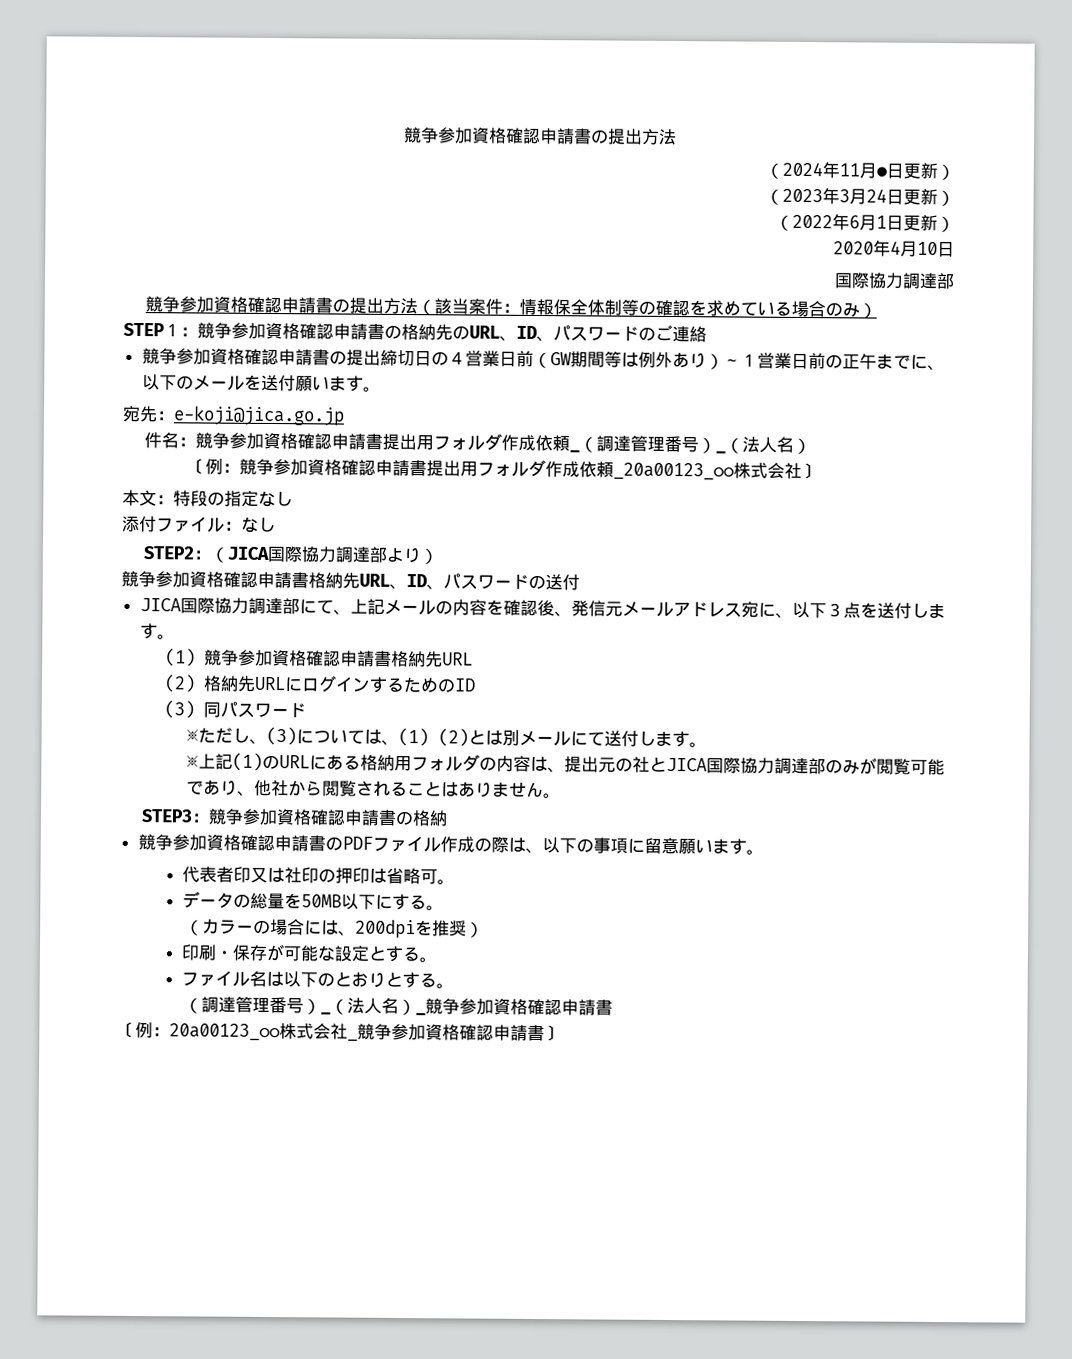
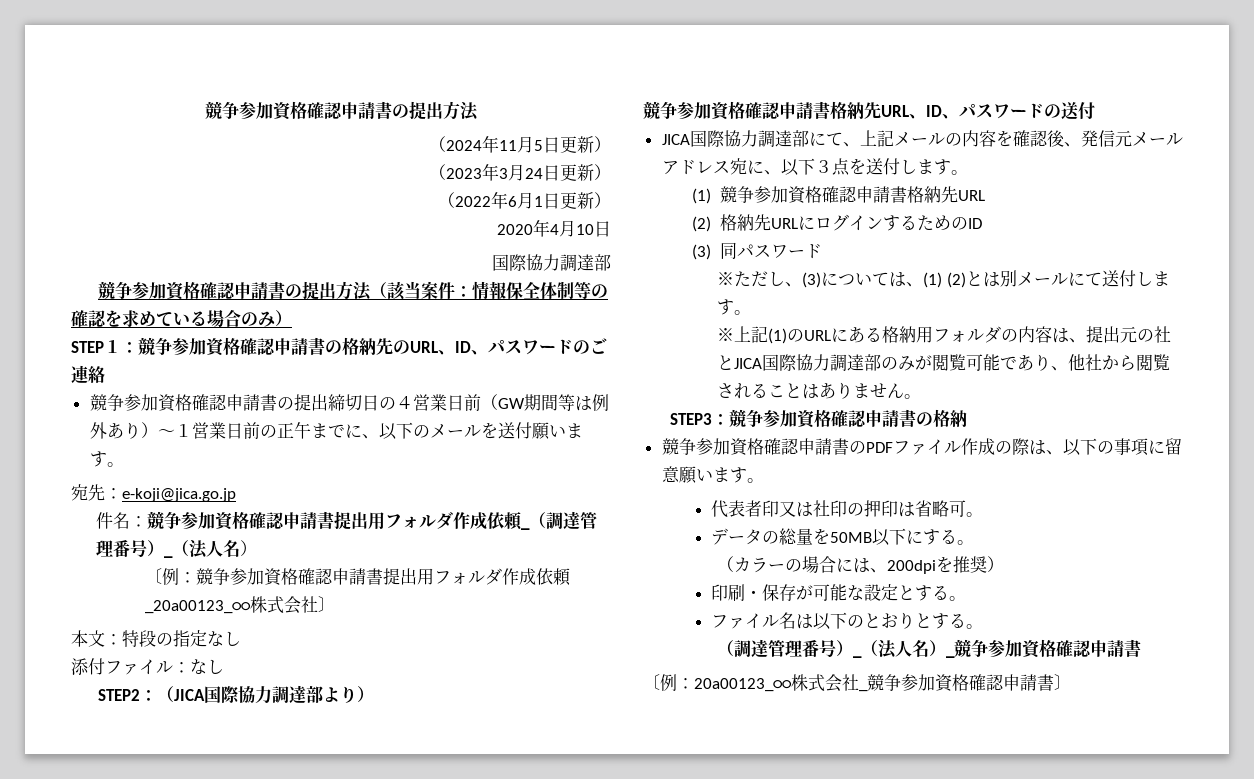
[876,166,887,177] ● -> [534,140,543,151] 5

